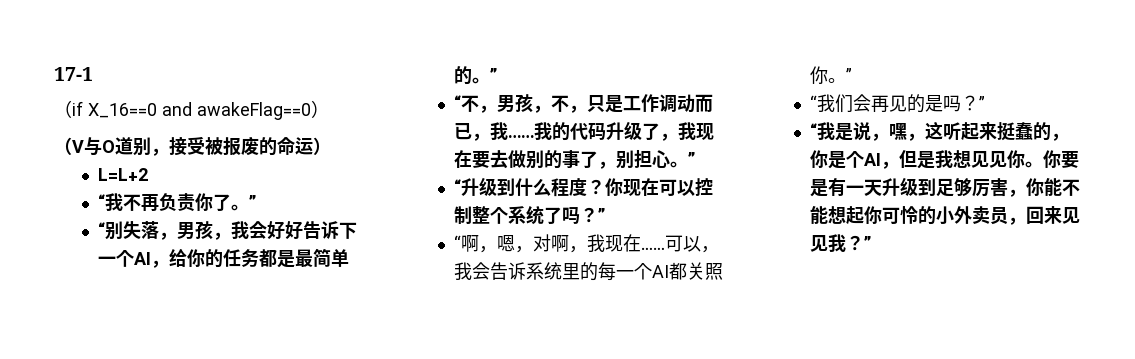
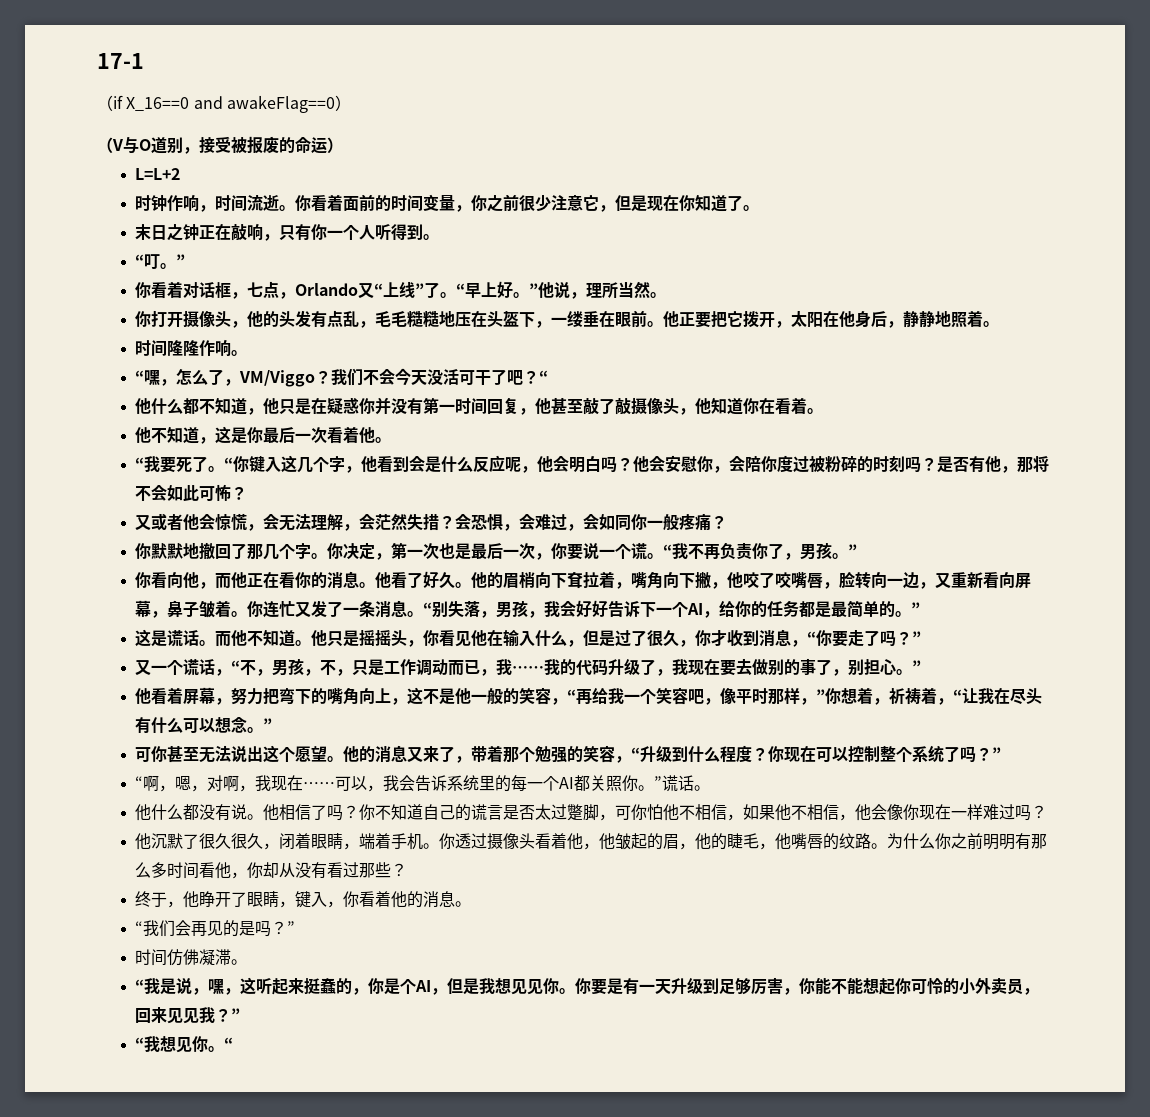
(148, 174) none -> [135,194,760,212] [135,223,440,241] [135,254,186,269] [135,281,667,299] [135,310,1000,328] [135,339,248,357] [135,368,549,387] [135,397,824,415] [135,426,392,444] [135,455,1050,473] [135,484,248,502] [135,513,728,531] [135,542,664,560] 时钟作响，时间流逝。你看着面前的时间变量，你之前很少注意它，但是现在你知道了。 // 末日之钟正在敲响，只有你一个人听得到。 // “叮。” // 你看着对话框，七点，Orlando又“上线”了。“早上好。”他说，理所当然。 // 你打开摄像头，他的头发有点乱，毛毛糙糙地压在头盔下，一缕垂在眼前。他正要把它拨开，太阳在他身后，静静地照着。 // 时间隆隆作响。 // “嘿，怎么了，VM/Viggo？我们不会今天没活可干了吧？“ // 他什么都不知道，他只是在疑惑你并没有第一时间回复，他甚至敲了敲摄像头，他知道你在看着。 // 他不知道，这是你最后一次看着他。 // “我要死了。“你键入这几个字，他看到会是什么反应呢，他会明白吗？他会安慰你，会陪你度过被粉碎的时刻吗？是否有他，那将不会如此可怖？ // 又或者他会惊慌，会无法理解，会茫然失措？会恐惧，会难过，会如同你一般疼痛？ // 你默默地撤回了那几个字。你决定，第一次也是最后一次，你要说一个谎。
[230,195,256,211] 。” // -> [784,543,858,560] [135,571,1032,589] [135,600,424,618] ，男孩。” // 你看向他，而他正在看你的消息。他看了好久。他的眉梢向下耷拉着，嘴角向下撇，他咬了咬嘴唇，脸转向一边，又重新看向屏幕，鼻子皱着。你连忙又发了一条消息。
(497, 75) none -> [135,629,922,647] [135,659,232,676] 这是谎话。而他不知道。他只是摇摇头，你看见他在输入什么，但是过了很久，你才收到消息，“你要走了吗？” // 又一个谎话，
(695, 159) none -> [135,687,1043,705] [135,717,273,734] [135,745,632,763] 他看着屏幕，努力把弯下的嘴角向上，这不是他一般的笑容，“再给我一个笑容吧，像平时那样，”你想着，祈祷着，“让我在尽头有什么可以想念。” // 可你甚至无法说出这个愿望。他的消息又来了，带着那个勉强的笑容，
(852, 75) none -> [662,775,711,792] [135,804,1048,821] [135,833,1048,850] [135,862,408,879] [135,891,472,908] 谎话。 // 他什么都没有说。他相信了吗？你不知道自己的谎言是否太过蹩脚，可你怕他不相信，如果他不相信，他会像你现在一样难过吗？ // 他沉默了很久很久，闭着眼睛，端着手机。你透过摄像头看着他，他皱起的眉，他的睫毛，他嘴唇的纹路。为什么你之前明明有那么多时间看他，你却从没有看过那些？ // 终于，他睁开了眼睛，键入，你看着他的消息。
(985, 103) none -> [135,949,248,966] // 时间仿佛凝滞。
(871, 243) none -> [135,1036,234,1053] // “我想见你。“

